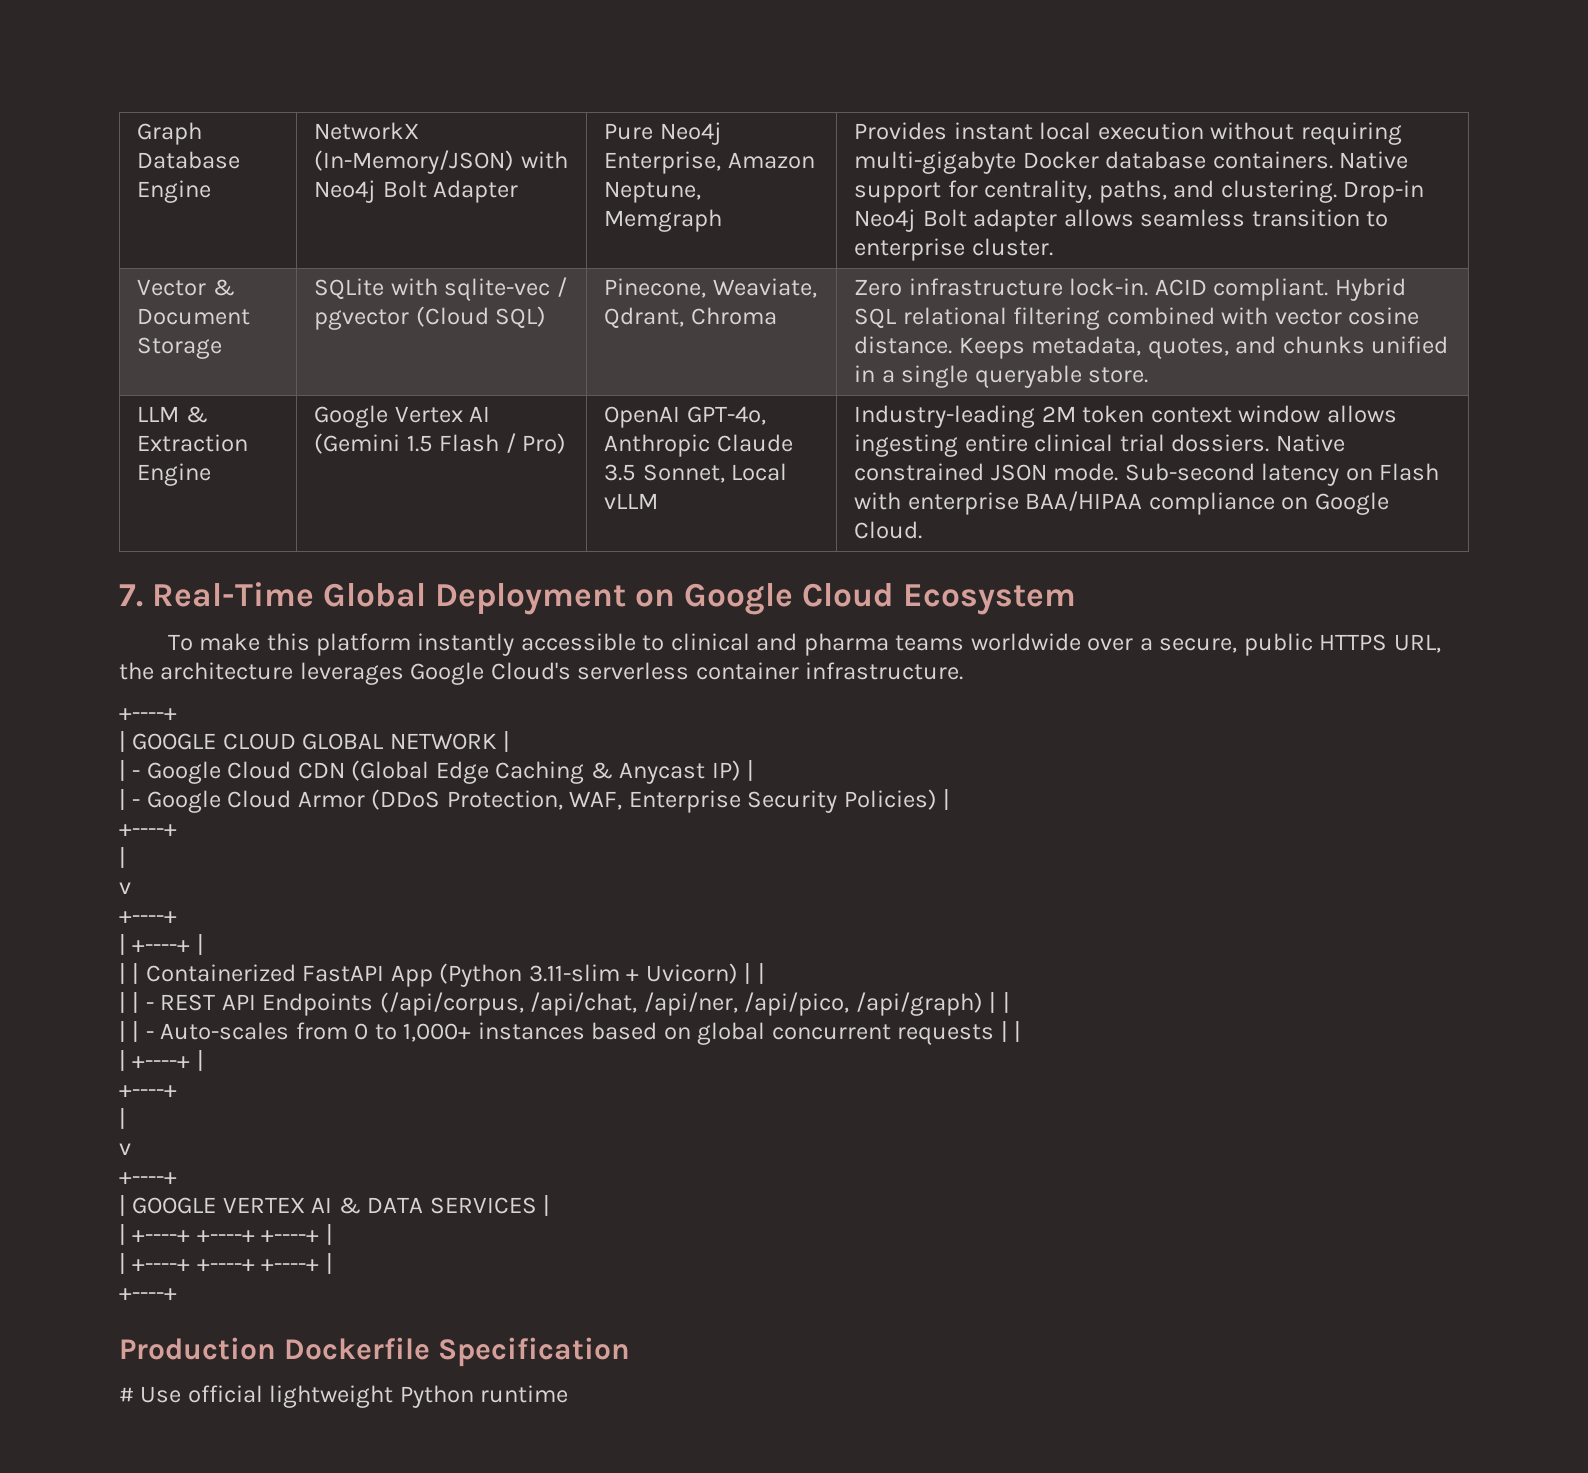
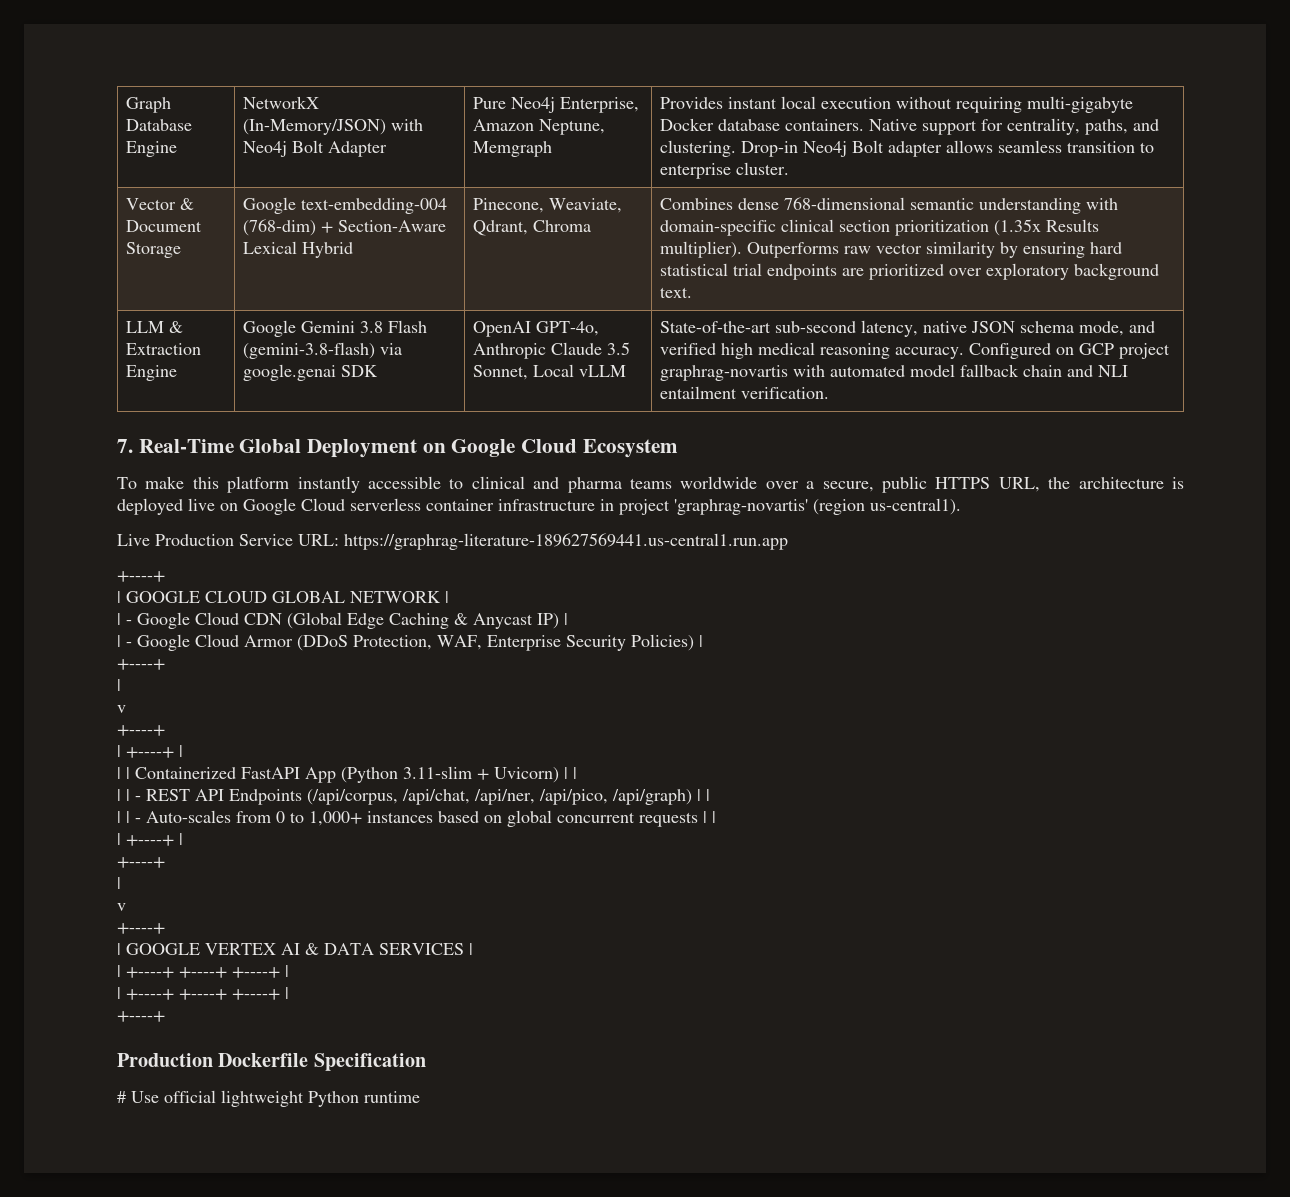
[314,277,567,301] [314,306,547,330] [604,278,817,298] [604,307,777,329] [854,278,1406,301] [854,307,1420,330] [854,336,1449,359] [854,365,1149,388] SQLite with sqlite-vec / pgvector (Cloud SQL) | Pinecone, Weaviate, Qdrant, Chroma | Zero infrastructure lock-in. ACID compliant. Hybrid SQL relational filtering combined with vector cosine distance. Keeps metadata, quotes, and chunks unified in a single queryable store. -> [243,197,448,214] [243,219,447,236] [243,241,354,258] [473,198,623,213] [473,220,592,236] [660,197,1119,214] [660,219,1100,236] [660,241,1123,258] [660,263,1160,280] [660,287,693,298] Google text-embedding-004 (768-dim) + Section-Aware Lexical Hybrid | Pinecone, Weaviate, Qdrant, Chroma | Combines dense 768-dimensional semantic understanding with domain-specific clinical section prioritization (1.35x Results multiplier). Outperforms raw vector similarity by ensuring hard statistical trial endpoints are prioritized over exploratory background text.
[394,406,491,423] [314,433,567,454] Vertex AI (Gemini 1.5 Flash / Pro) -> [301,320,428,333] [243,342,403,359] [243,364,379,381] Gemini 3.8 Flash (gemini-3.8-flash) via google.genai SDK
[854,405,1397,428] [854,434,1345,457] [854,463,1440,486] [854,491,1389,515] [854,521,923,539] Industry-leading 2M token context window allows ingesting entire clinical trial dossiers. Native constrained JSON mode. Sub-second latency on Flash with enterprise BAA/HIPAA compliance on Google Cloud. -> [660,320,1156,337] [660,342,1171,359] [660,364,1129,381] [660,386,830,399] State-of-the-art sub-second latency, native JSON schema mode, and verified high medical reasoning accuracy. Configured on GCP project graphrag-novartis with automated model fallback chain and NLI entailment verification.
[299,662,964,685] leverages Google Cloud's serverless container infrastructure. -> [1171,477,1184,489] [117,498,961,515] [117,533,788,550] is deployed live on Google Cloud serverless container infrastructure in project 'graphrag-novartis' (region us-central1). // Live Production Service URL: https://graphrag-literature-189627569441.us-central1.run.app

